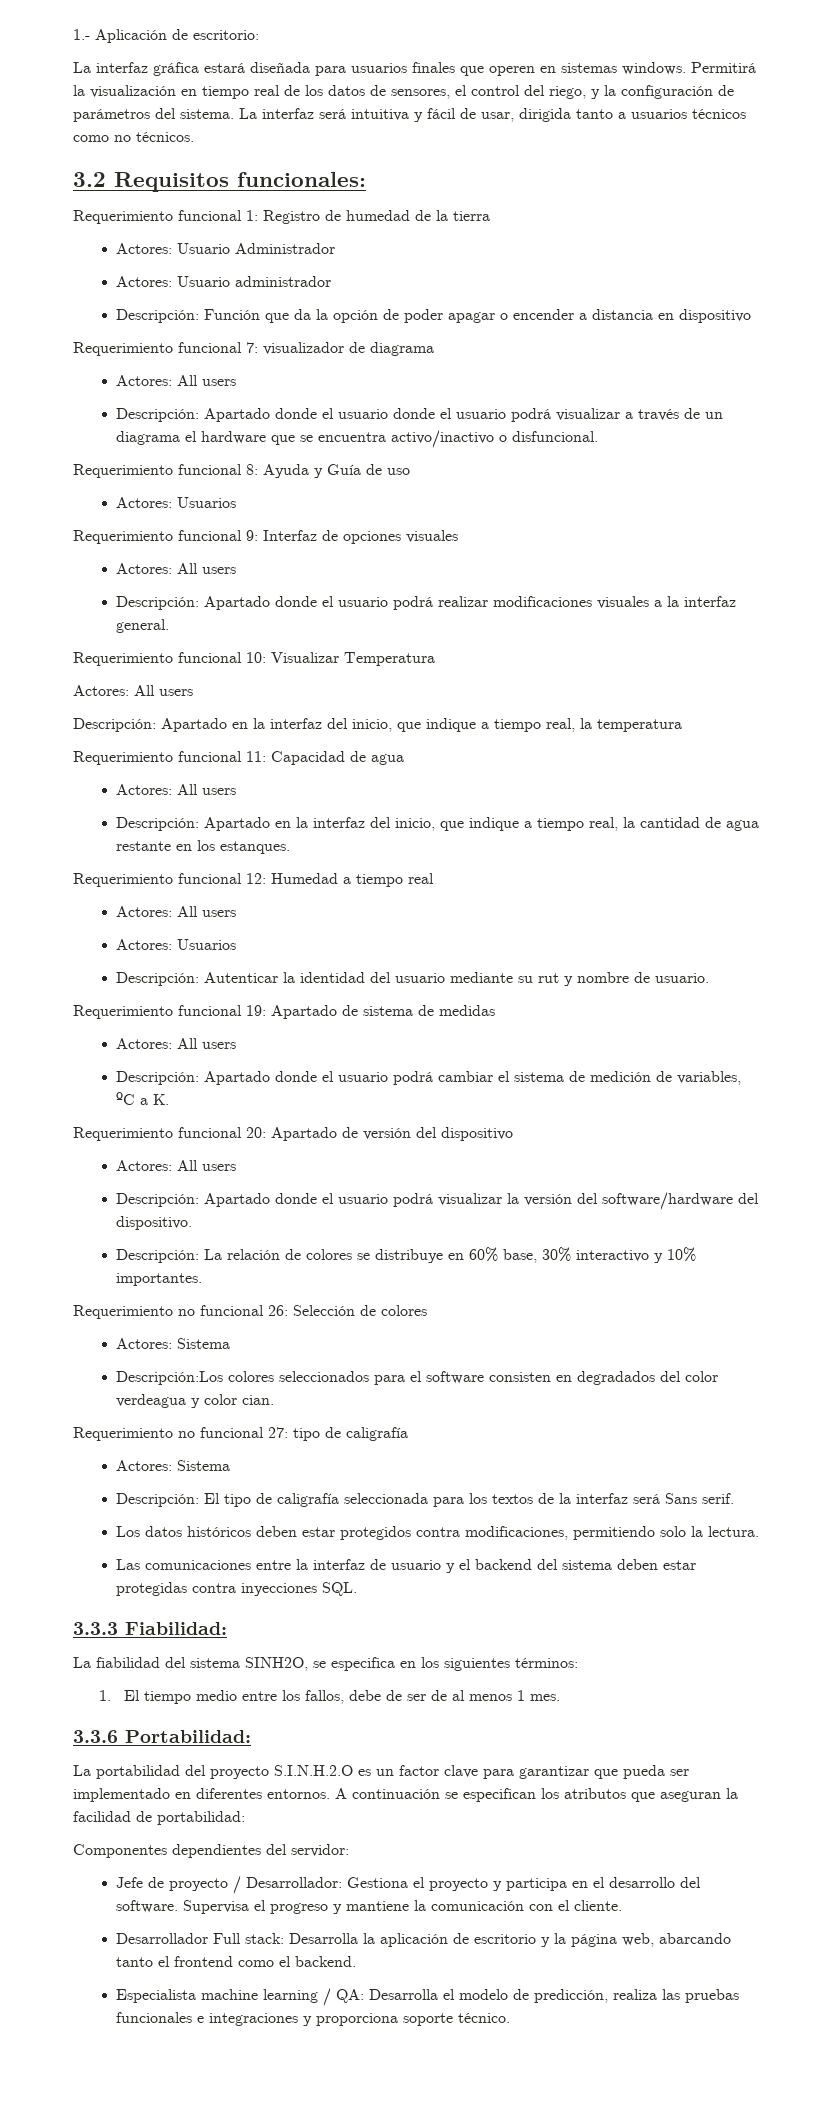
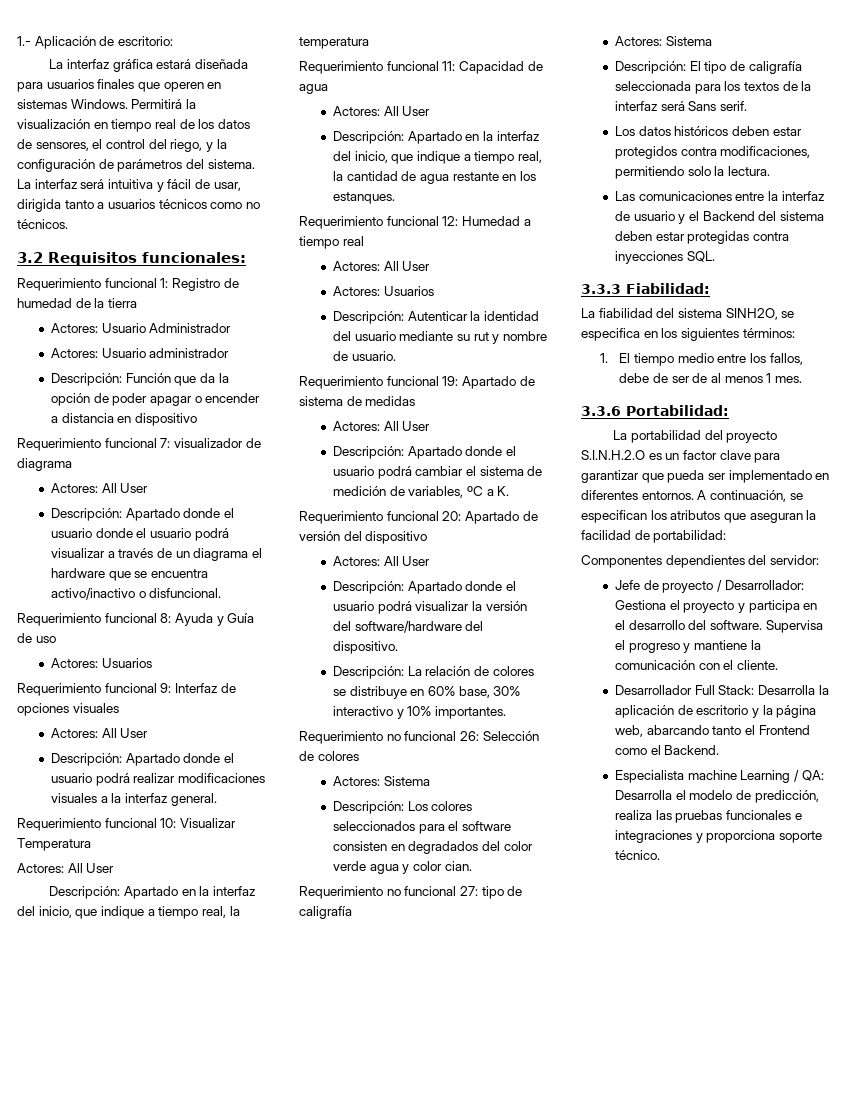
[622,62,686,75] windows. -> [70,99,128,109] Windows.
[202,379,237,386] users -> [120,483,149,493] User
[202,567,237,574] users -> [120,728,149,738] User
[159,689,193,696] users -> [86,863,115,873] User
[202,788,237,795] users -> [402,106,431,116] User
[202,910,237,917] users -> [402,261,431,271] User
[202,1042,237,1049] users -> [402,421,431,431] User
[202,1164,237,1171] users -> [402,556,431,566] User
[116,1371,224,1385] Descripción:Los -> [332,801,428,814] Descripción: Los
[116,1394,187,1408] verdeagua -> [332,861,399,874] verde agua
[475,1559,533,1570] backend -> [702,211,755,221] Backend
[352,1789,440,1799] continuación -> [709,490,786,502] continuación,
[245,1933,285,1944] stack: -> [718,685,755,695] Stack:
[174,1956,234,1967] frontend -> [758,725,810,735] Frontend
[295,1956,357,1967] backend. -> [664,745,720,755] Backend.
[263,1989,319,2003] learning -> [740,770,791,783] Learning

